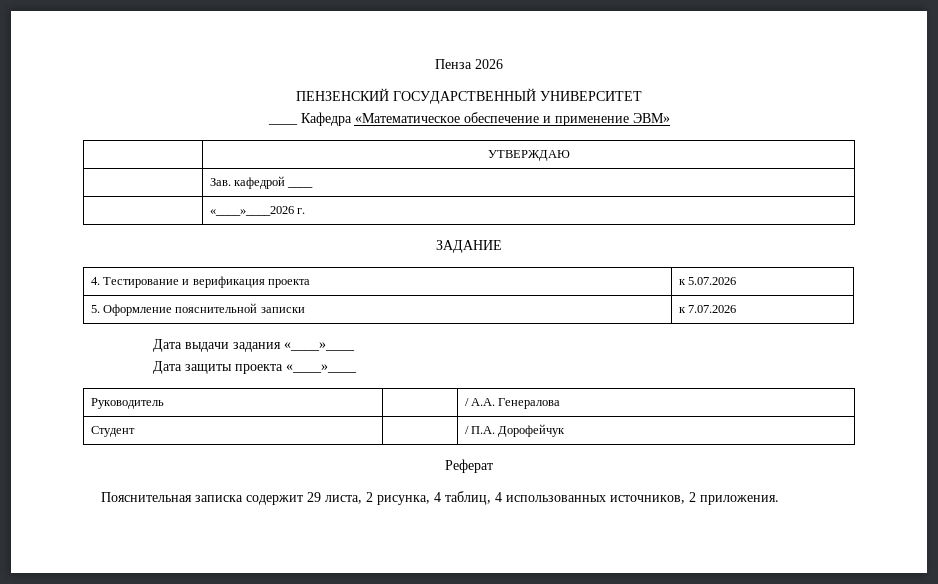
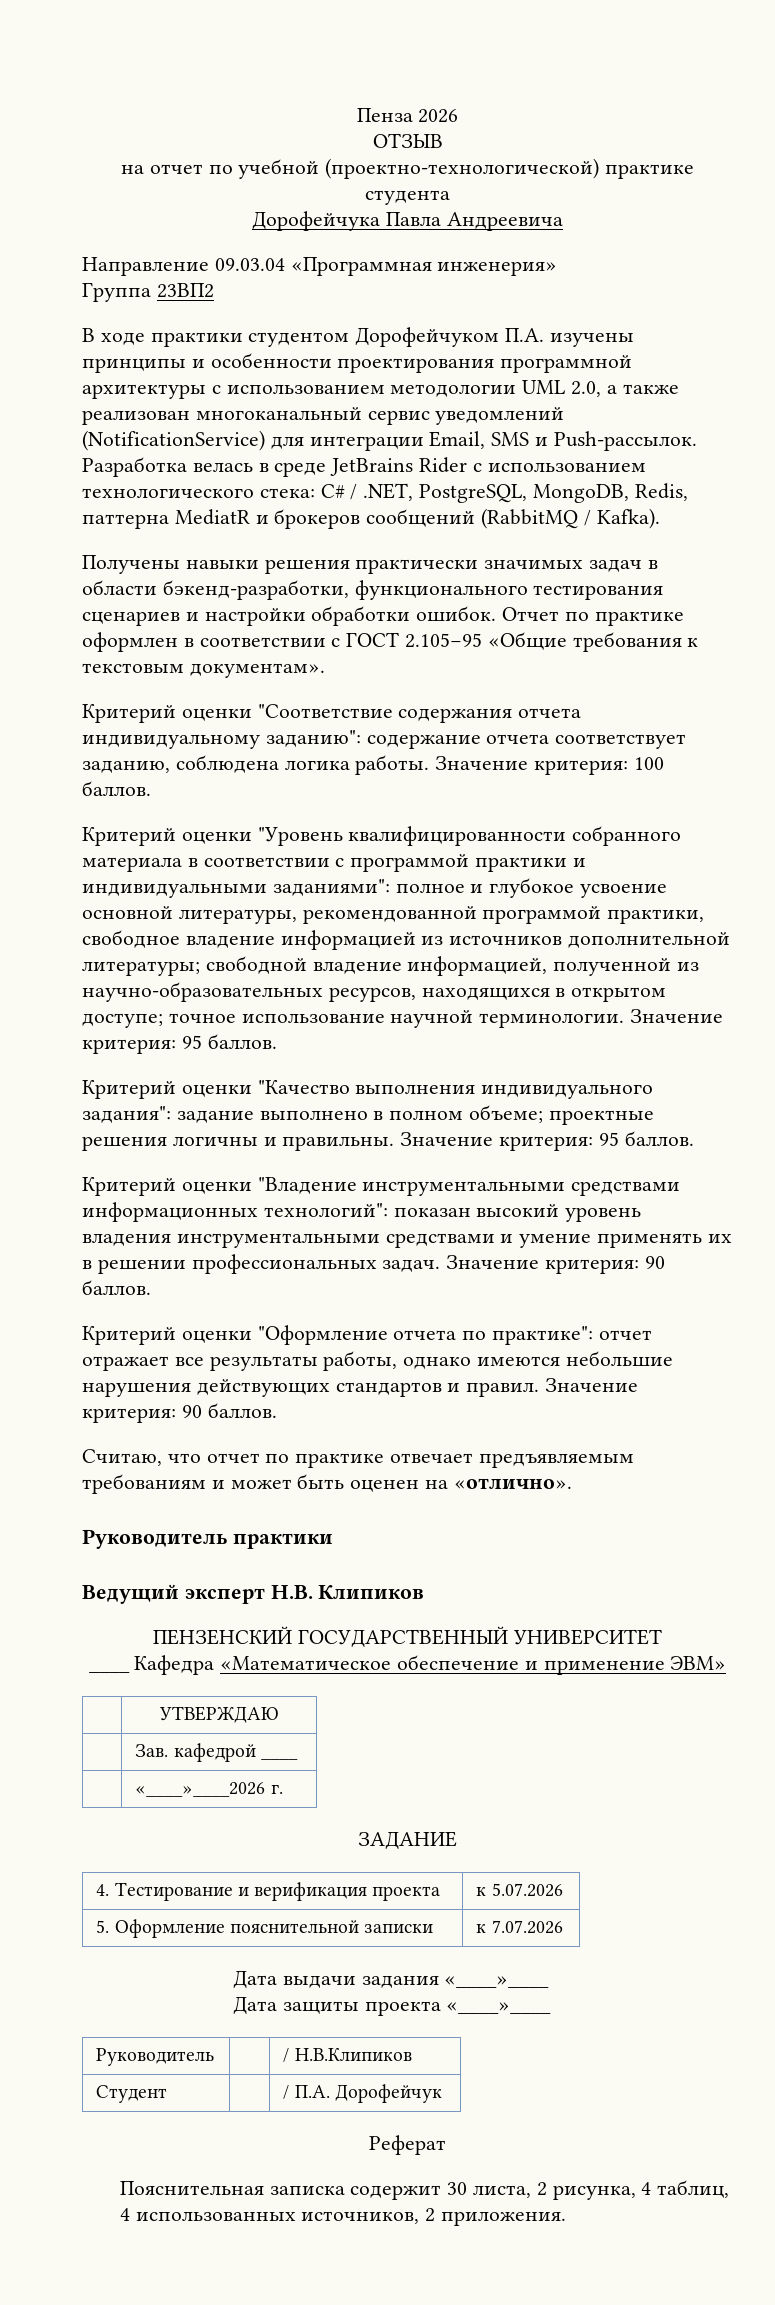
(503, 64) none -> [372,133,443,148] [120,158,695,179] [365,190,450,205] [252,211,563,231] [82,257,558,276] [82,282,214,302] [82,327,634,347] [82,353,633,373] [82,380,679,399] [82,407,565,425] [82,430,697,451] [82,457,646,477] [82,483,688,503] [82,508,660,529] [82,555,658,574] [82,580,664,600] [82,606,684,626] [82,632,699,652] [82,663,325,678] [82,704,582,723] [82,730,687,749] [82,755,664,775] [82,781,151,796] [82,826,682,846] [82,854,586,872] [82,878,668,898] [82,906,705,924] [82,930,731,950] [82,956,700,976] [82,982,667,1002] [82,1009,724,1028] [82,1034,277,1054] [82,1080,654,1099] [82,1105,654,1125] [82,1131,694,1151] [82,1177,681,1196] [82,1202,642,1222] [82,1233,732,1248] [82,1254,665,1274] [82,1280,151,1295] [82,1325,652,1345] [82,1351,673,1371] [82,1378,639,1397] [82,1403,277,1423] [82,1449,634,1468] [82,1474,572,1494] [82,1529,333,1549] [82,1584,425,1604] // ОТЗЫВ // на отчет по учебной (проектно-технологической) практике студента // Дорофейчука Павла Андреевича // Направление 09.03.04 «Программная инженерия» // Группа 23ВП2 // В ходе практики студентом Дорофейчуком П.А. изучены принципы и особенности проектирования программной архитектуры с использованием методологии UML 2.0, а также реализован многоканальный сервис уведомлений (NotificationService) для интеграции Email, SMS и Push-рассылок. Разработка велась в среде JetBrains Rider с использованием технологического стека: C# / .NET, PostgreSQL, MongoDB, Redis, паттерна MediatR и брокеров сообщений (RabbitMQ / Kafka). // Получены навыки решения практически значимых задач в области бэкенд-разработки, функционального тестирования сценариев и настройки обработки ошибок. Отчет по практике оформлен в соответствии с ГОСТ 2.105−95 «Общие требования к текстовым документам». // Критерий оценки "Соответствие содержания отчета индивидуальному заданию": содержание отчета соответствует заданию, соблюдена логика работы. Значение критерия: 100 баллов. // Критерий оценки "Уровень квалифицированности собранного материала в соответствии с программой практики и индивидуальными заданиями": полное и глубокое усвоение основной литературы, рекомендованной программой практики, свободное владение информацией из источников дополнительной литературы; свободной владение информацией, полученной из научно-образовательных ресурсов, находящихся в открытом доступе; точное использование научной терминологии. Значение критерия: 95 баллов. // Критерий оценки "Качество выполнения индивидуального задания": задание выполнено в полном объеме; проектные решения логичны и правильны. Значение критерия: 95 баллов. // Критерий оценки "Владение инструментальными средствами информационных технологий": показан высокий уровень владения инструментальными средствами и умение применять их в решении профессиональных задач. Значение критерия: 90 баллов. // Критерий оценки "Оформление отчета по практике": отчет отражает все результаты работы, однако имеются небольшие нарушения действующих стандартов и правил. Значение критерия: 90 баллов. // Считаю, что отчет по практике отвечает предъявляемым требованиям и может быть оценен на «отлично». // Руководитель практики // Ведущий эксперт Н.В. Клипиков
[470,398,561,409] А.А. Генералова -> [294,2048,412,2061] Н.В.Клипиков
[306,492,321,502] 29 -> [447,2182,468,2195] 30

